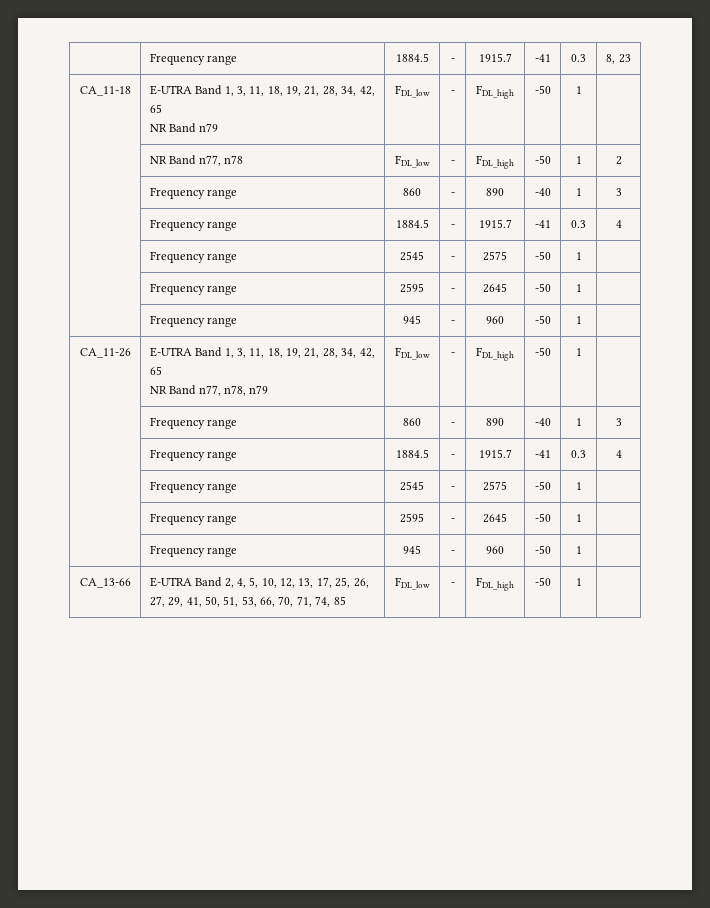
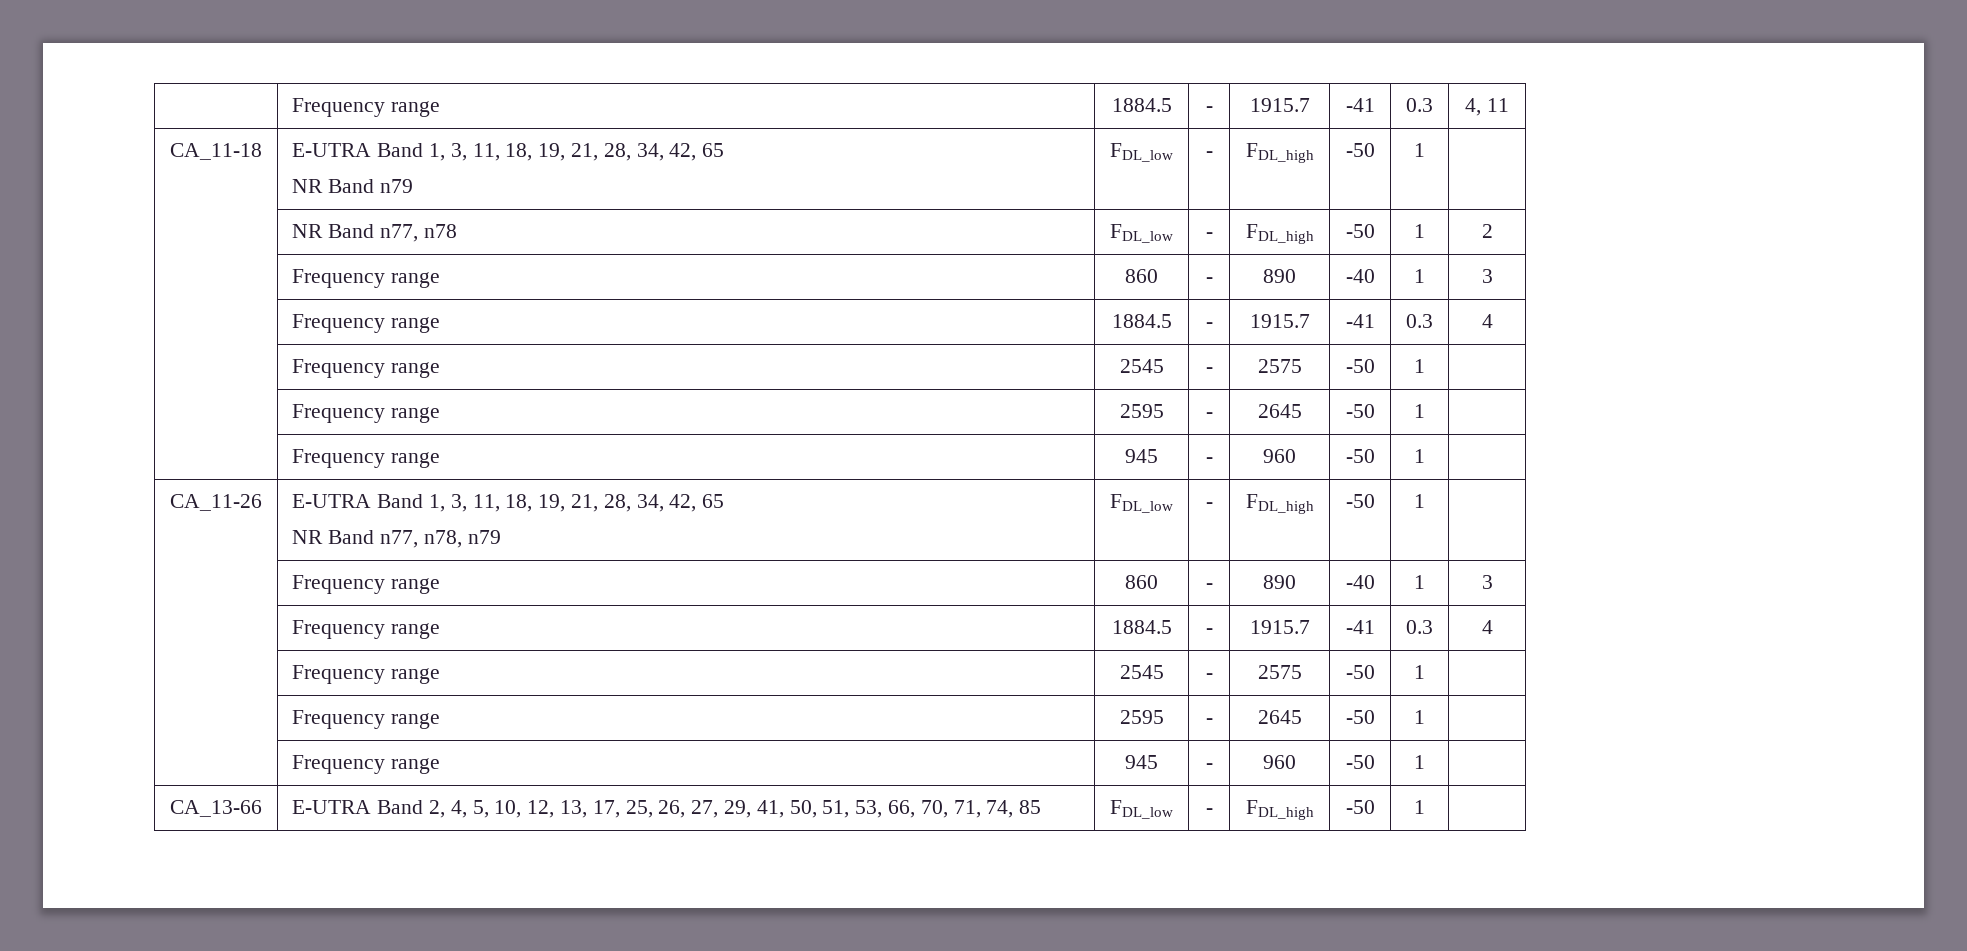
[149,53,238,65] [395,53,429,62] [450,58,455,62] [478,53,512,62] [534,54,551,62] [571,54,586,62] [606,54,631,64] | Frequency range | 1884.5 | - | 1915.7 | -41 | 0.3 | 8, 23 -> [292,98,441,117] [1111,98,1172,112] [1205,106,1213,112] [1249,98,1310,112] [1345,98,1375,112] [1406,98,1433,112] [1465,98,1509,116] | Frequency range | 1884.5 | - | 1915.7 | -41 | 0.3 | 4, 11

